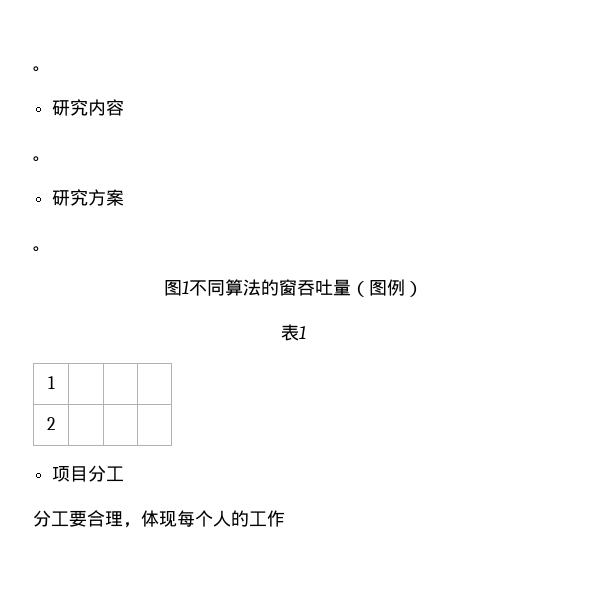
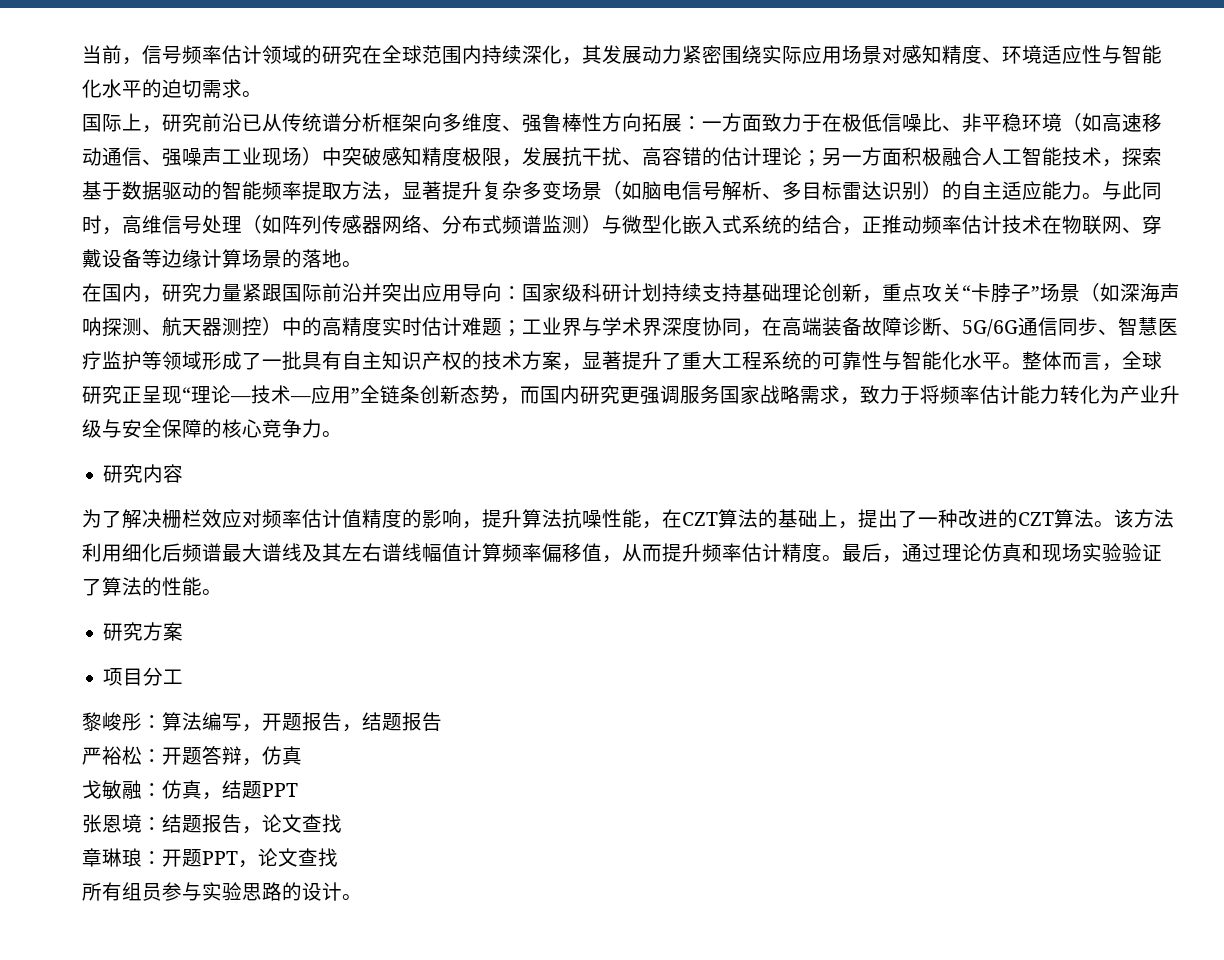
[33,66,51,72] [52,99,125,116] [33,156,51,162] [52,189,125,206] [33,246,51,252] [164,279,423,297] [281,324,306,341] [47,376,55,389] [46,417,56,430] [52,465,125,482] [33,510,285,528] 。 // 研究内容 // 。 // 研究方案 // 。 // 图1不同算法的窗吞吐量（图例） // 表1 // 1 | | | // 2 | | | // 项目分工 // 分工要合理，体现每个人的工作 -> [82,45,1162,65] [82,79,262,98] [82,113,1162,133] [82,147,1162,167] [82,181,1162,201] [82,215,1162,235] [82,249,362,268] [82,283,1180,303] [82,317,1178,337] [82,351,1162,371] [82,385,1180,405] [82,419,342,438] [103,464,184,483] [82,509,1174,529] [82,543,1162,563] [82,577,222,596] [103,622,184,641] [103,667,184,686] [82,712,442,732] [82,746,302,766] [82,780,298,800] [82,814,342,834] [82,848,338,868] [82,882,362,901] 当前，信号频率估计领域的研究在全球范围内持续深化，其发展动力紧密围绕实际应用场景对感知精度、环境适应性与智能化水平的迫切需求。 // 国际上，研究前沿已从传统谱分析框架向多维度、强鲁棒性方向拓展：一方面致力于在极低信噪比、非平稳环境（如高速移动通信、强噪声工业现场）中突破感知精度极限，发展抗干扰、高容错的估计理论；另一方面积极融合人工智能技术，探索基于数据驱动的智能频率提取方法，显著提升复杂多变场景（如脑电信号解析、多目标雷达识别）的自主适应能力。与此同时，高维信号处理（如阵列传感器网络、分布式频谱监测）与微型化嵌入式系统的结合，正推动频率估计技术在物联网、穿戴设备等边缘计算场景的落地。 // 在国内，研究力量紧跟国际前沿并突出应用导向：国家级科研计划持续支持基础理论创新，重点攻关“卡脖子”场景（如深海声呐探测、航天器测控）中的高精度实时估计难题；工业界与学术界深度协同，在高端装备故障诊断、5G/6G通信同步、智慧医疗监护等领域形成了一批具有自主知识产权的技术方案，显著提升了重大工程系统的可靠性与智能化水平。整体而言，全球研究正呈现“理论—技术—应用”全链条创新态势，而国内研究更强调服务国家战略需求，致力于将频率估计能力转化为产业升级与安全保障的核心竞争力。 // 研究内容 // 为了解决栅栏效应对频率估计值精度的影响，提升算法抗噪性能，在CZT算法的基础上，提出了一种改进的CZT算法。该方法利用细化后频谱最大谱线及其左右谱线幅值计算频率偏移值，从而提升频率估计精度。最后，通过理论仿真和现场实验验证了算法的性能。 // 研究方案 // 项目分工 // 黎峻彤：算法编写，开题报告，结题报告 // 严裕松：开题答辩，仿真 // 戈敏融：仿真，结题PPT // 张恩境：结题报告，论文查找 // 章琳琅：开题PPT，论文查找 // 所有组员参与实验思路的设计。

